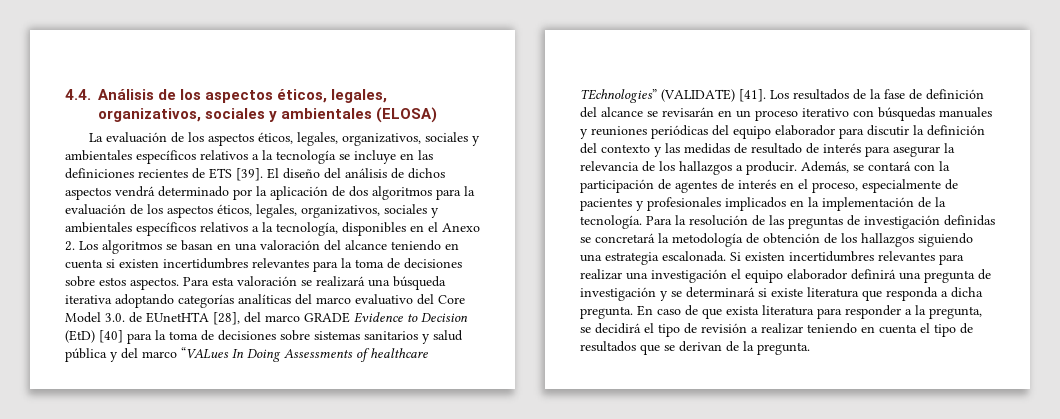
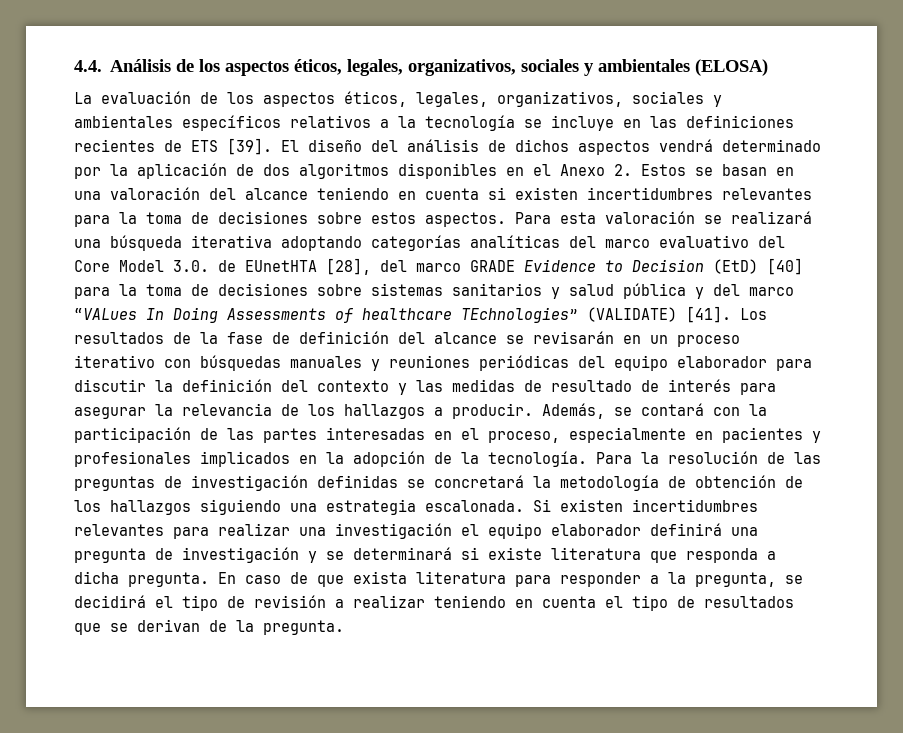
[436,186,475,200] [65,204,439,218] [65,222,338,236] para la evaluación de los aspectos éticos, legales, organizativos, sociales y ambientales específicos relativos a la tecnología, -> (389, 171) none
[79,240,162,254] Los algoritmos -> [641,164,686,176] Estos
[675,179,776,193] agentes de interés -> [227,427,425,443] las partes interesadas
[945,179,958,190] de -> [695,431,713,440] en
[822,197,914,211] implementación -> [353,451,425,467] adopción

